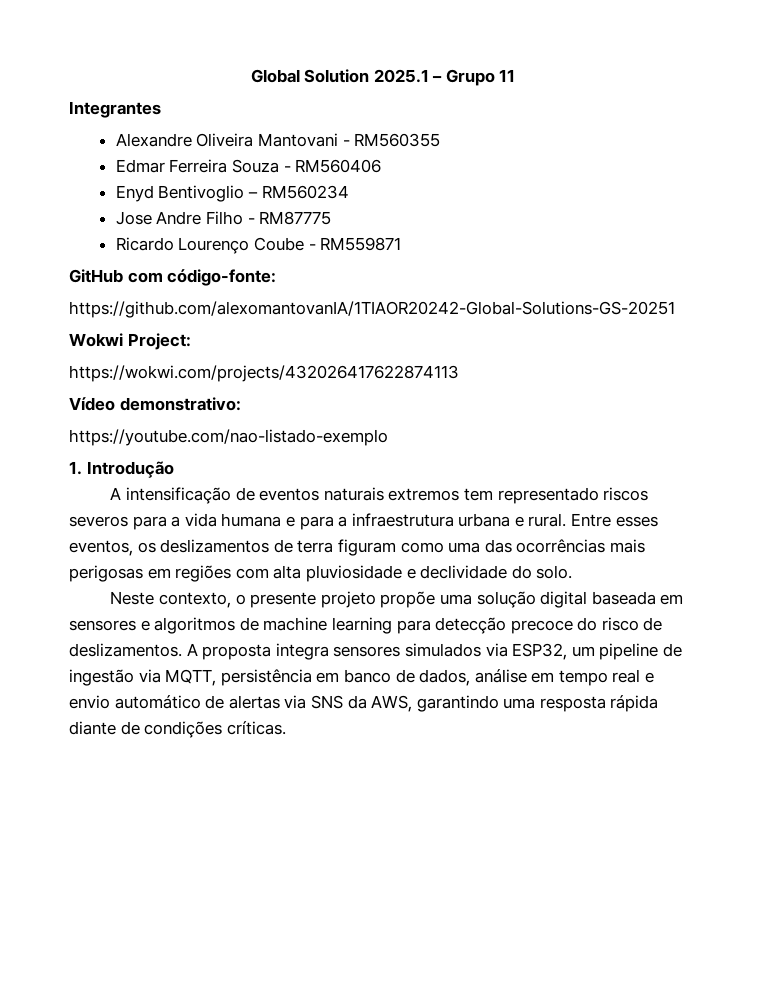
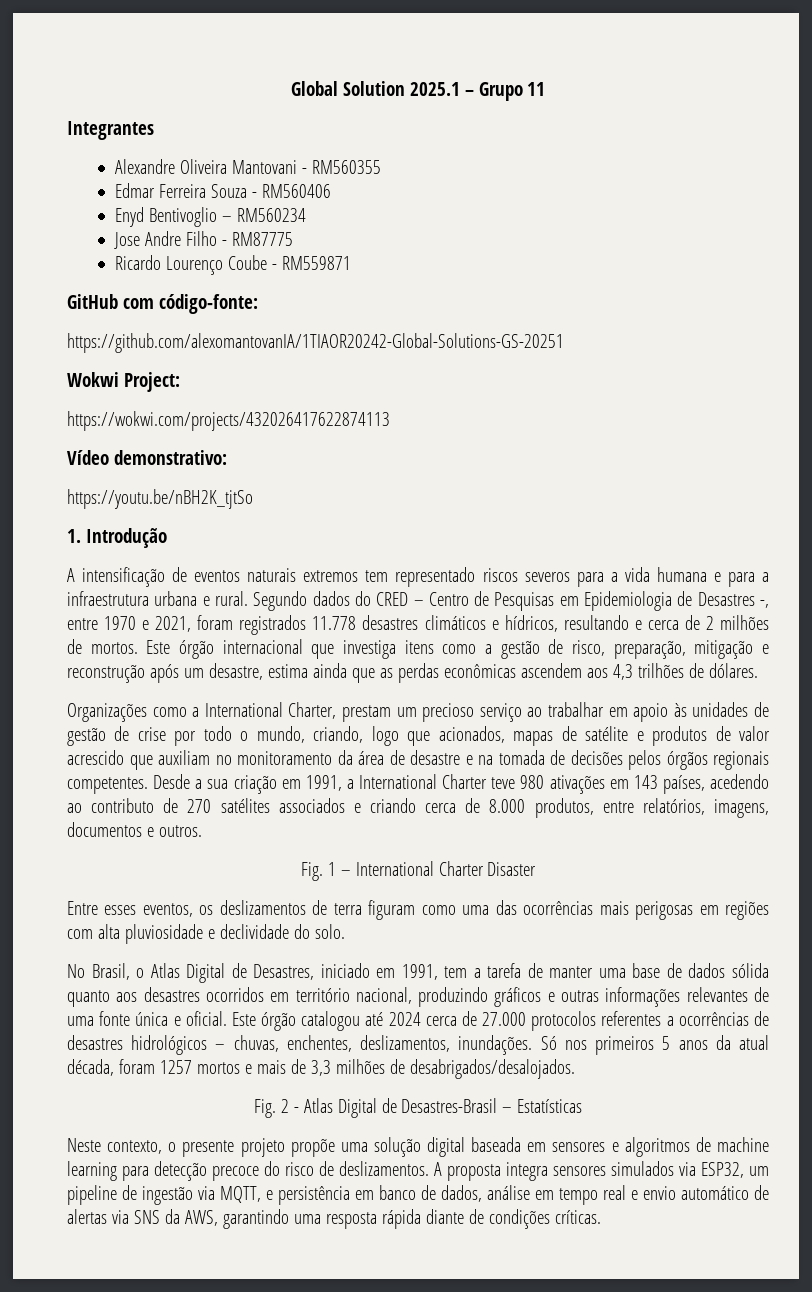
[69,429,388,446] https://youtube.com/nao-listado-exemplo -> [67,489,253,509] https://youtu.be/nBH2K_tjtSo
(567, 520) none -> [253,591,769,611] [67,615,769,635] [67,639,769,659] [67,663,758,683] [67,702,770,722] [67,726,771,746] [67,750,769,770] [67,774,769,794] [67,798,769,818] [67,822,202,837] [300,861,537,881] Segundo dados do CRED – Centro de Pesquisas em Epidemiologia de Desastres -, entre 1970 e 2021, foram registrados 11.778 desastres climáticos e hídricos, resultando e cerca de 2 milhões de mortos. Este órgão internacional que investiga itens como a gestão de risco, preparação, mitigação e reconstrução após um desastre, estima ainda que as perdas econômicas ascendem aos 4,3 trilhões de dólares. // Organizações como a International Charter, prestam um precioso serviço ao trabalhar em apoio às unidades de gestão de crise por todo o mundo, criando, logo que acionados, mapas de satélite e produtos de valor acrescido que auxiliam no monitoramento da área de desastre e na tomada de decisões pelos órgãos regionais competentes. Desde a sua criação em 1991, a International Charter teve 980 ativações em 143 países, acedendo ao contributo de 270 satélites associados e criando cerca de 8.000 produtos, entre relatórios, imagens, documentos e outros. // Fig. 1 – International Charter Disaster //
(573, 572) none -> [67,963,769,983] [67,987,769,1007] [67,1011,769,1031] [67,1035,770,1055] [67,1059,575,1079] [253,1098,583,1118] // No Brasil, o Atlas Digital de Desastres, iniciado em 1991, tem a tarefa de manter uma base de dados sólida quanto aos desastres ocorridos em território nacional, produzindo gráficos e outras informações relevantes de uma fonte única e oficial. Este órgão catalogou até 2024 cerca de 27.000 protocolos referentes a ocorrências de desastres hidrológicos – chuvas, enchentes, deslizamentos, inundações. Só nos primeiros 5 anos da atual década, foram 1257 mortos e mais de 3,3 milhões de desabrigados/desalojados. // Fig. 2 - Atlas Digital de Desastres-Brasil – Estatísticas
(217, 677) none -> [265,1190,273,1200] e

